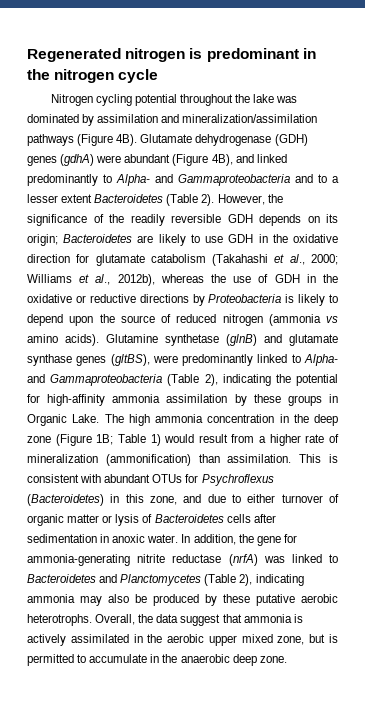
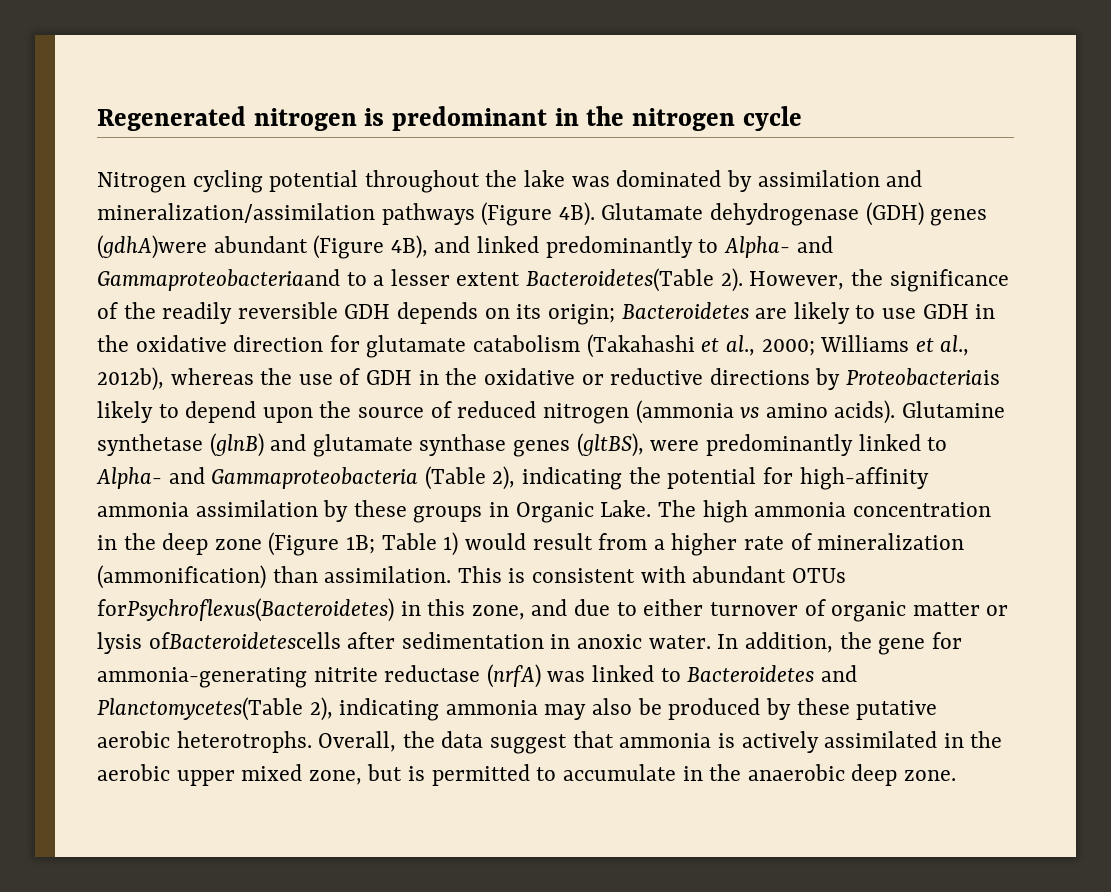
[60,154,122,166] (gdhA) were -> [97,235,207,259] (gdhA)were
[178,174,313,186] Gammaproteobacteria and -> [97,269,340,291] Gammaproteobacteriaand
[94,194,199,206] Bacteroidetes (Table -> [526,268,715,292] Bacteroidetes(Table
[208,294,295,303] Proteobacteria is -> [845,368,1000,386] Proteobacteriais
[185,474,274,486] [27,494,104,506] for Psychroflexus (Bacteroidetes) -> [97,598,394,622] forPsychroflexus(Bacteroidetes)
[142,514,251,523] of Bacteroidetes cells -> [148,632,341,649] ofBacteroidetescells
[120,574,237,586] Planctomycetes (Table -> [97,697,303,721] Planctomycetes(Table

